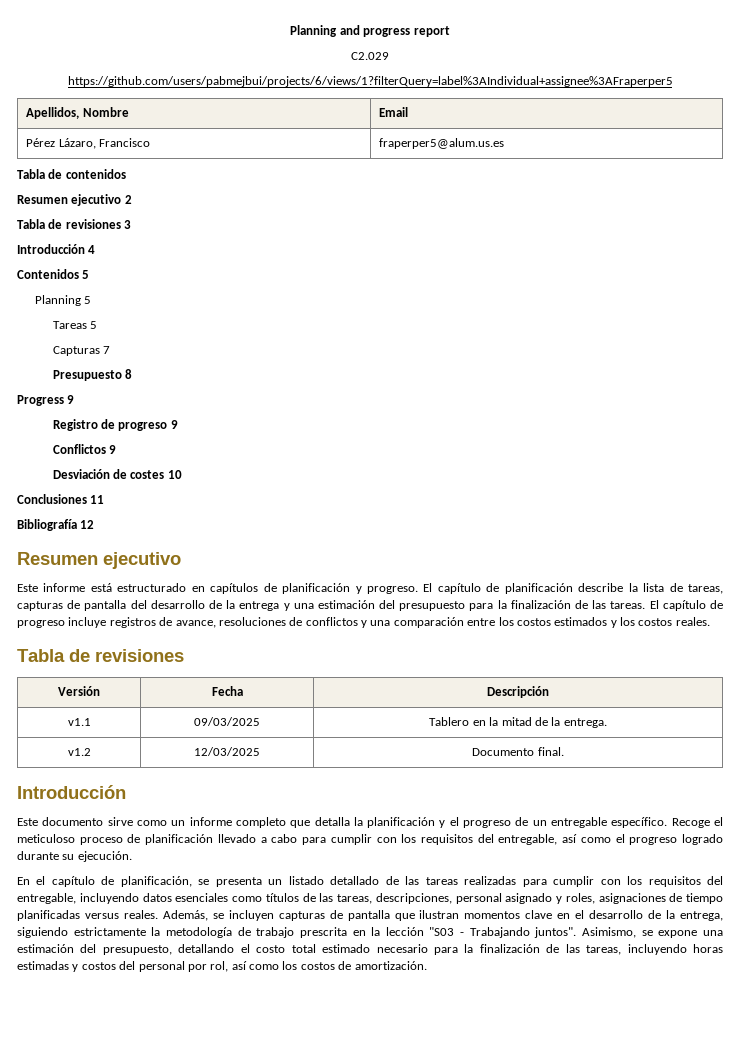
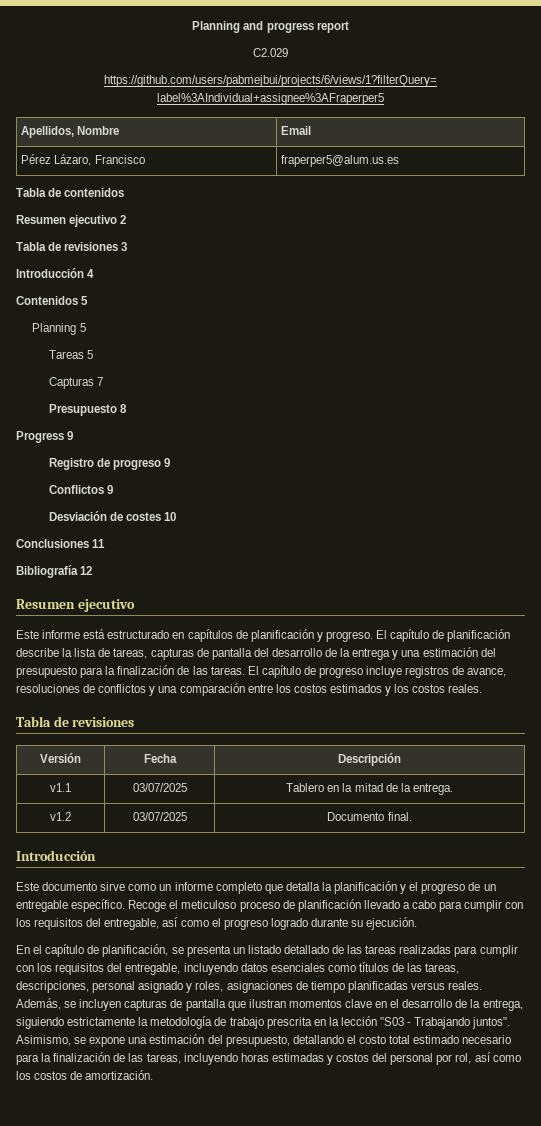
[193,717,260,726] 09/03/2025 -> [132,783,187,792] 03/07/2025
[193,747,260,756] 12/03/2025 -> [132,812,187,821] 03/07/2025

